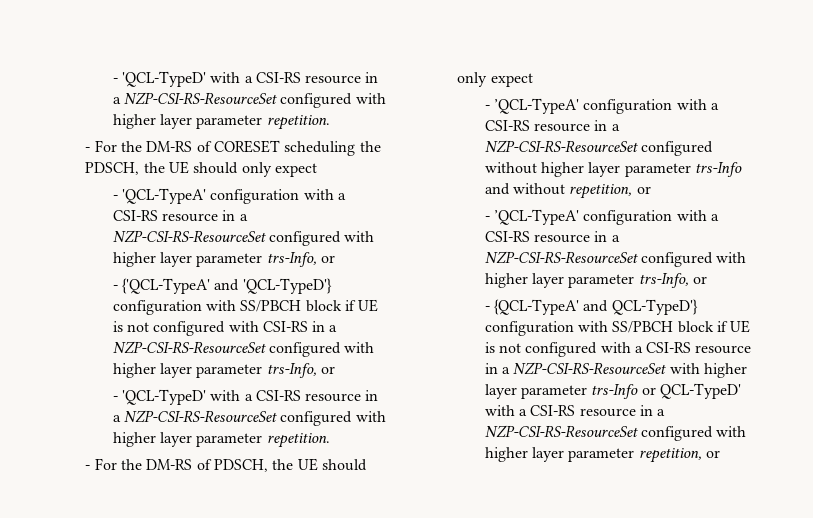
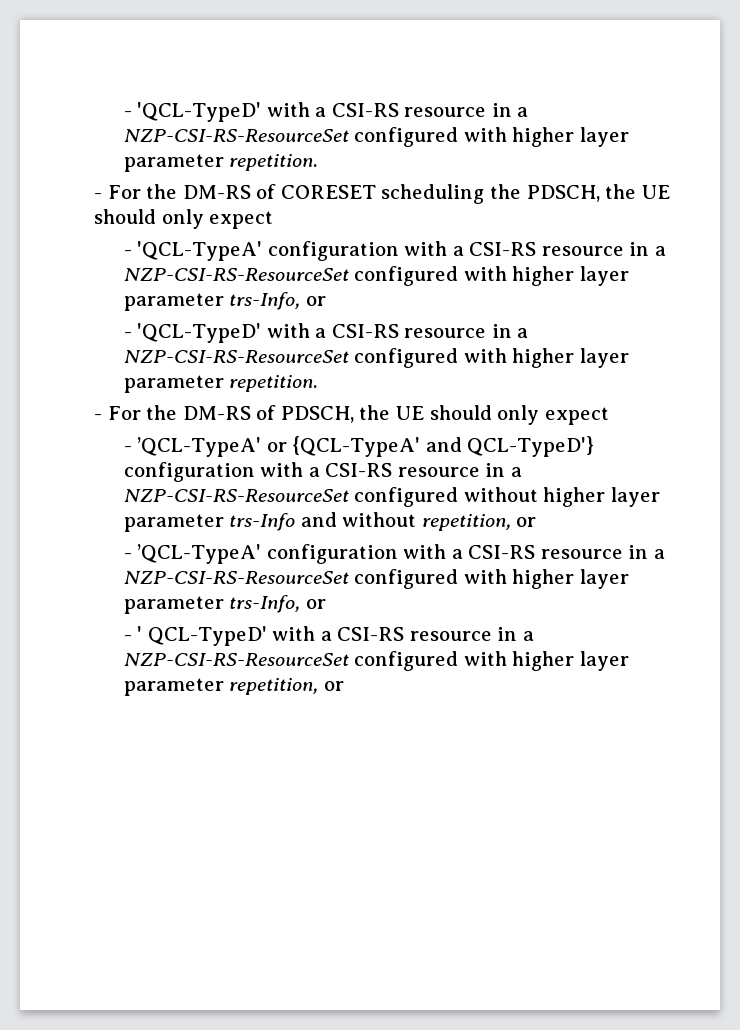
[112,278,332,294] [112,299,379,315] [112,321,338,336] [112,341,375,357] [112,363,335,378] // - {'QCL-TypeA' and 'QCL-TypeD'} configuration with SS/PBCH block if UE is not configured with CSI-RS in a NZP-CSI-RS-ResourceSet configured with higher layer parameter trs-Info, or -> (326, 301) none
(579, 106) none -> [266,436,595,457] or {QCL-TypeA' and QCL-TypeD'}
[493,299,698,315] [484,320,751,336] [484,342,752,357] [484,362,747,378] [484,384,656,399] {QCL-TypeA' and QCL-TypeD'} configuration with SS/PBCH block if UE is not configured with a CSI-RS resource in a NZP-CSI-RS-ResourceSet with higher layer parameter trs-Info or -> [137,626,143,641] '

